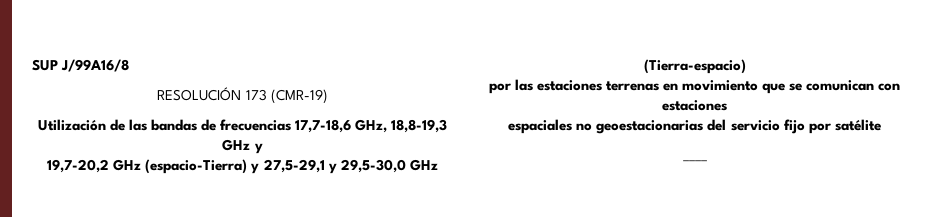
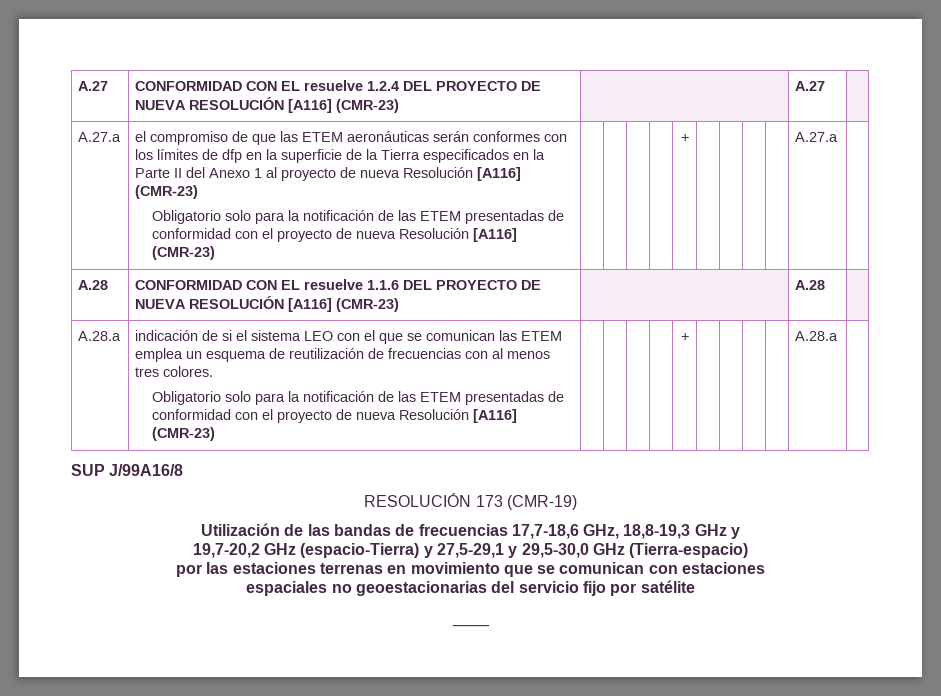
(32, 65) none -> [78,81,109,91] [135,80,542,91] [135,97,400,113] [795,81,826,91] [78,132,122,142] [135,131,568,145] [135,149,546,163] [135,167,522,181] [135,185,199,199] [152,210,565,224] [152,228,518,242] [152,246,216,260] [680,134,689,142] [795,132,839,142] [78,280,109,290] [135,279,542,290] [135,296,400,312] [795,280,826,290] [78,331,122,341] [135,330,563,344] [135,348,551,362] [135,366,214,377] [152,391,565,405] [152,409,518,423] [152,427,216,441] [680,333,689,341] [795,331,839,341] A.27 | CONFORMIDAD CON EL resuelve 1.2.4 DEL PROYECTO DE NUEVA RESOLUCIÓN [A116] (CMR-23) | | A.27 | // A.27.a | el compromiso de que las ETEM aeronáuticas serán conformes con los límites de dfp en la superficie de la Tierra especificados en la Parte II del Anexo 1 al proyecto de nueva Resolución [A116] (CMR-23) // Obligatorio solo para la notificación de las ETEM presentadas de conformidad con el proyecto de nueva Resolución [A116] (CMR-23) | | | | | + | | | | | A.27.a | // A.28 | CONFORMIDAD CON EL resuelve 1.1.6 DEL PROYECTO DE NUEVA RESOLUCIÓN [A116] (CMR-23) | | A.28 | // A.28.a | indicación de si el sistema LEO con el que se comunican las ETEM emplea un esquema de reutilización de frecuencias con al menos tres colores. // Obligatorio solo para la notificación de las ETEM presentadas de conformidad con el proyecto de nueva Resolución [A116] (CMR-23) | | | | | + | | | | | A.28.a | //

